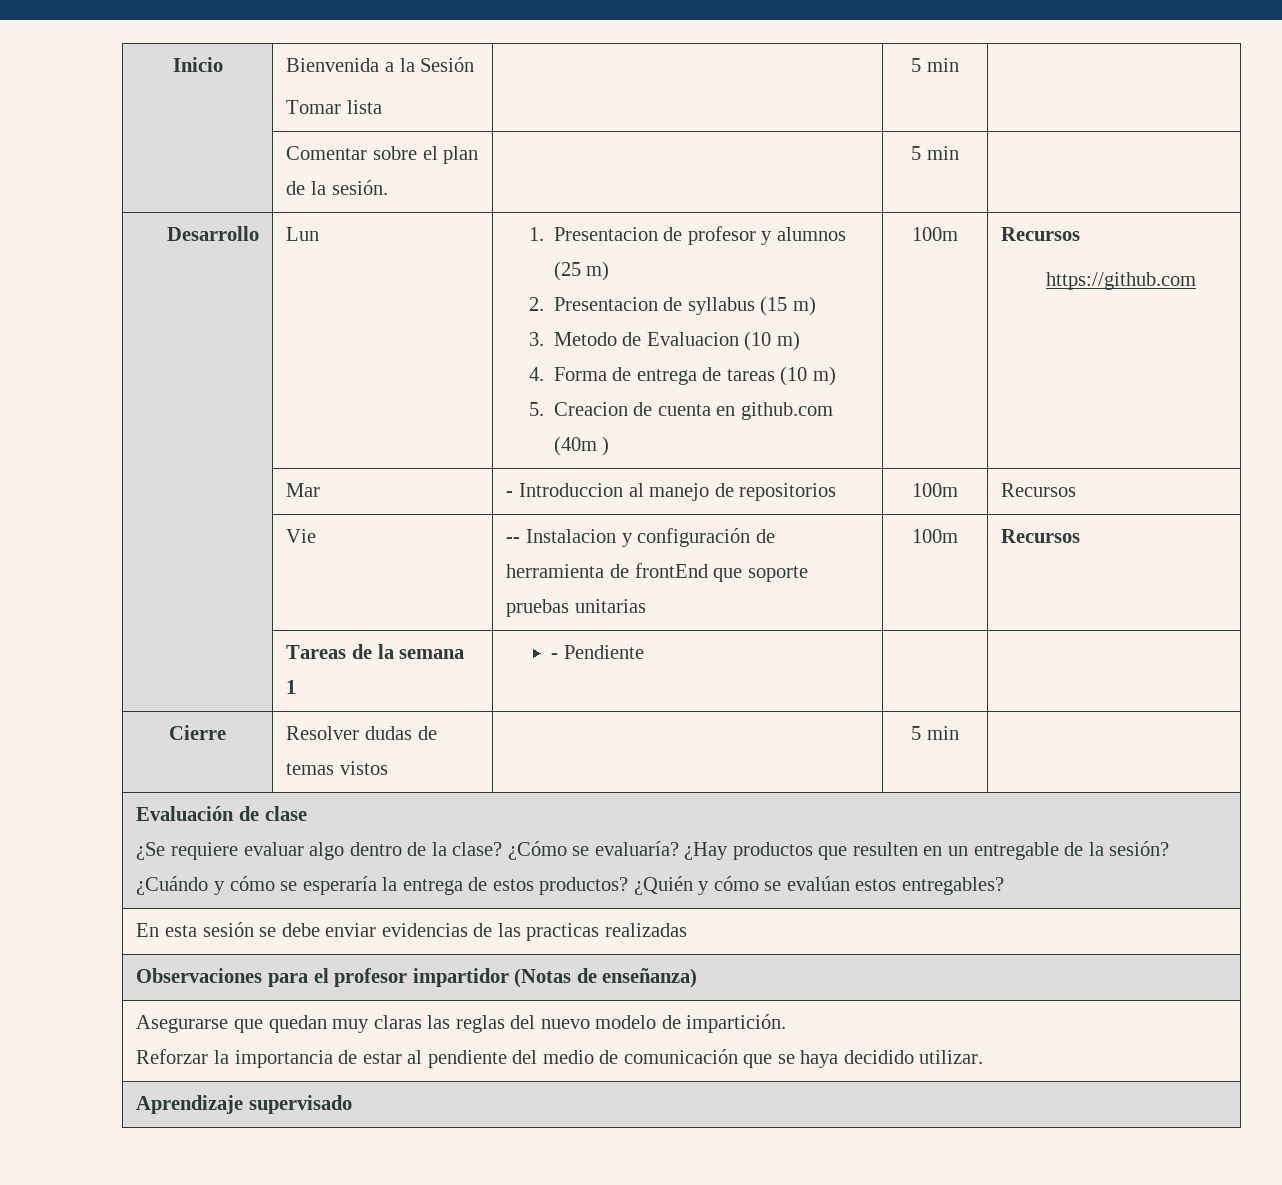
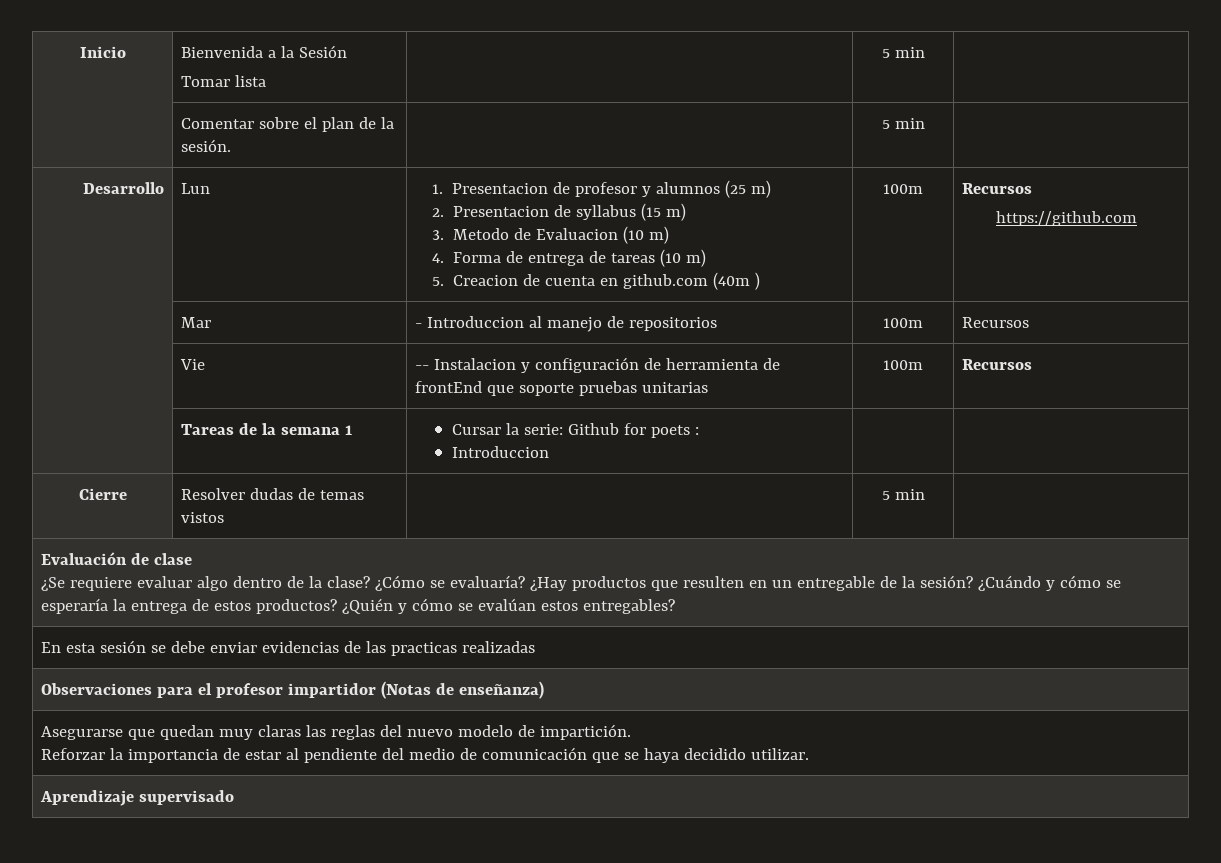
[551,645,644,659] - Pendiente -> [452,423,700,438] [452,446,550,458] Cursar la serie: Github for poets : // Introduccion

